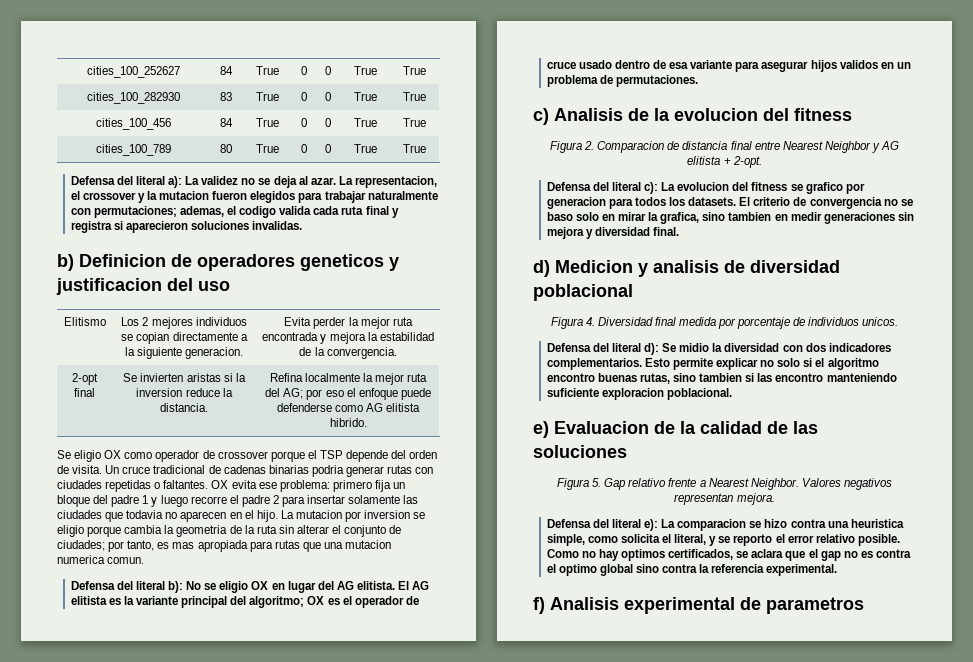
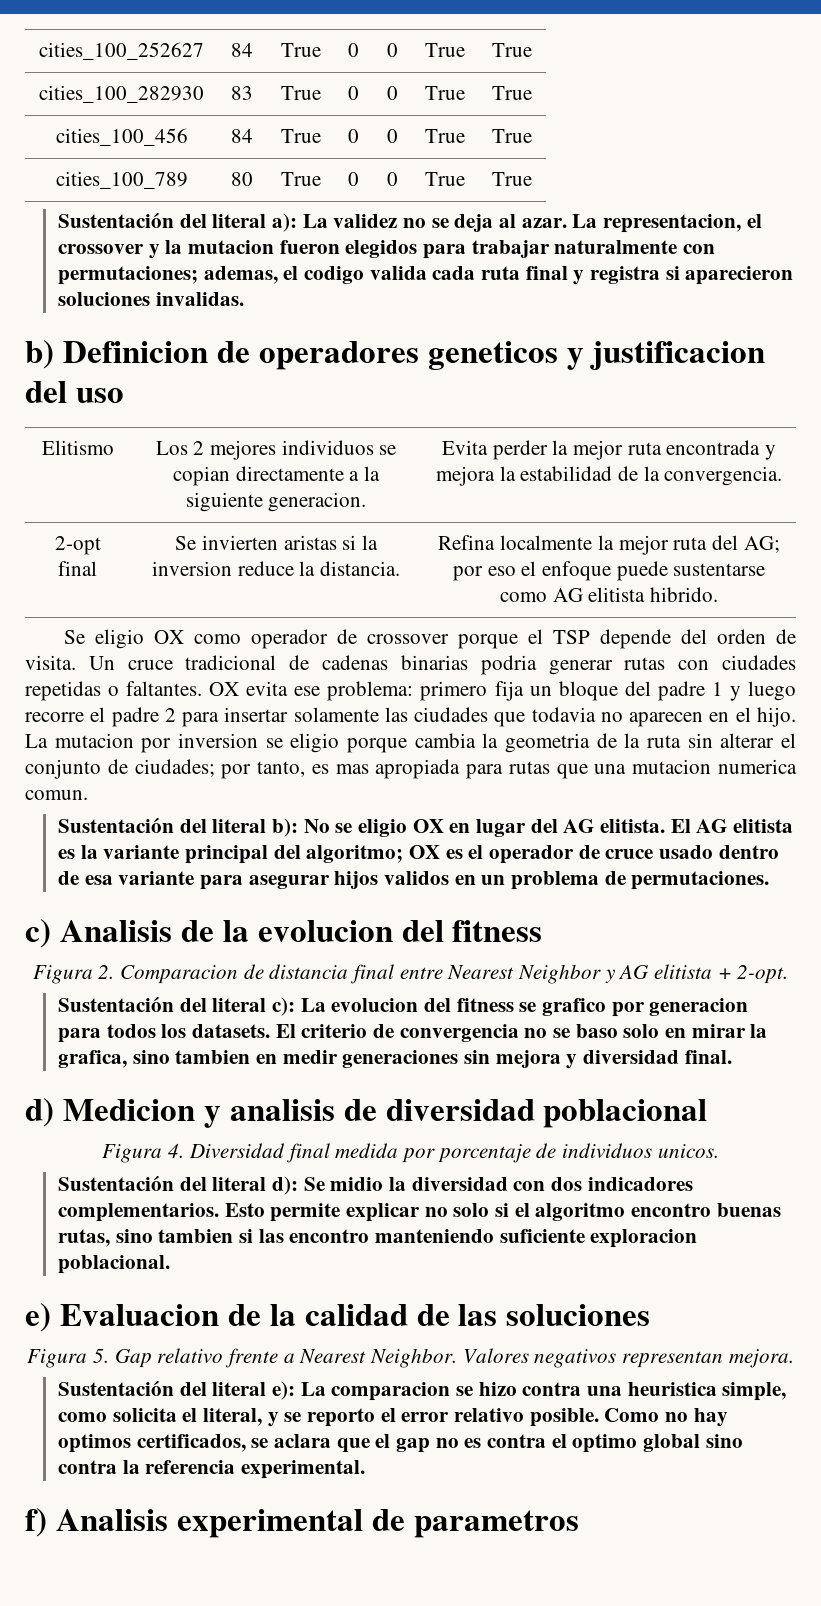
[70,176,115,185] Defensa -> [58,212,175,228] Sustentación
[276,403,332,412] defenderse -> [673,563,766,576] sustentarse
[70,581,115,590] Defensa -> [58,817,175,833] Sustentación
[546,182,591,191] Defensa -> [58,996,175,1012] Sustentación
[546,343,591,352] Defensa -> [58,1175,175,1191] Sustentación
[546,519,591,528] Defensa -> [58,1380,175,1396] Sustentación

